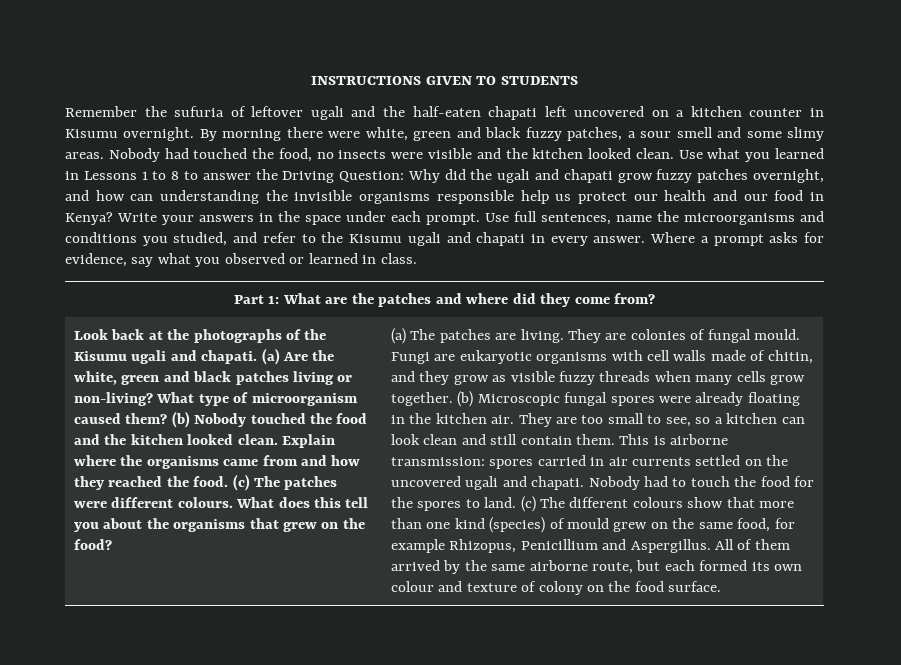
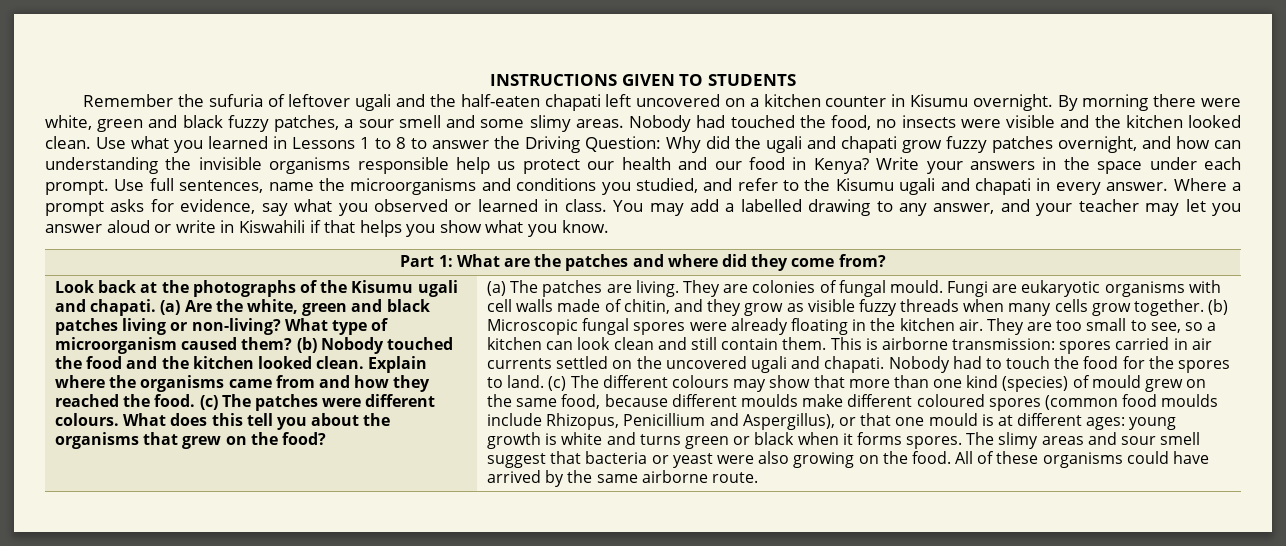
(417, 258) none -> [613,199,1241,216] [45,220,609,237] You may add a labelled drawing to any answer, and your teacher may let you answer aloud or write in Kiswahili if that helps you show what you know.
(683, 502) none -> [733,379,767,392] may
[774,518,795,529] [390,539,790,553] for example Rhizopus, Penicillium and Aspergillus. All of them -> [604,394,1219,411] [487,413,1177,430] [487,432,1201,449] [487,451,1209,468] because different moulds make different coloured spores (common food moulds include Rhizopus, Penicillium and Aspergillus), or that one mould is at different ages: young growth is white and turns green or black when it forms spores. The slimy areas and sour smell suggest that bacteria or yeast were also growing on the food. All of these organisms could have
[591,560,803,574] [390,581,722,595] route, but each formed its own colour and texture of colony on the food surface. -> [711,472,758,483] route.

